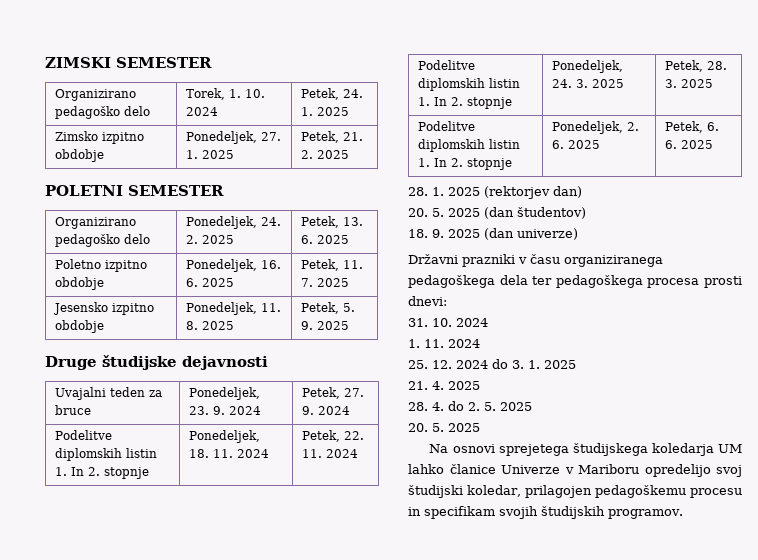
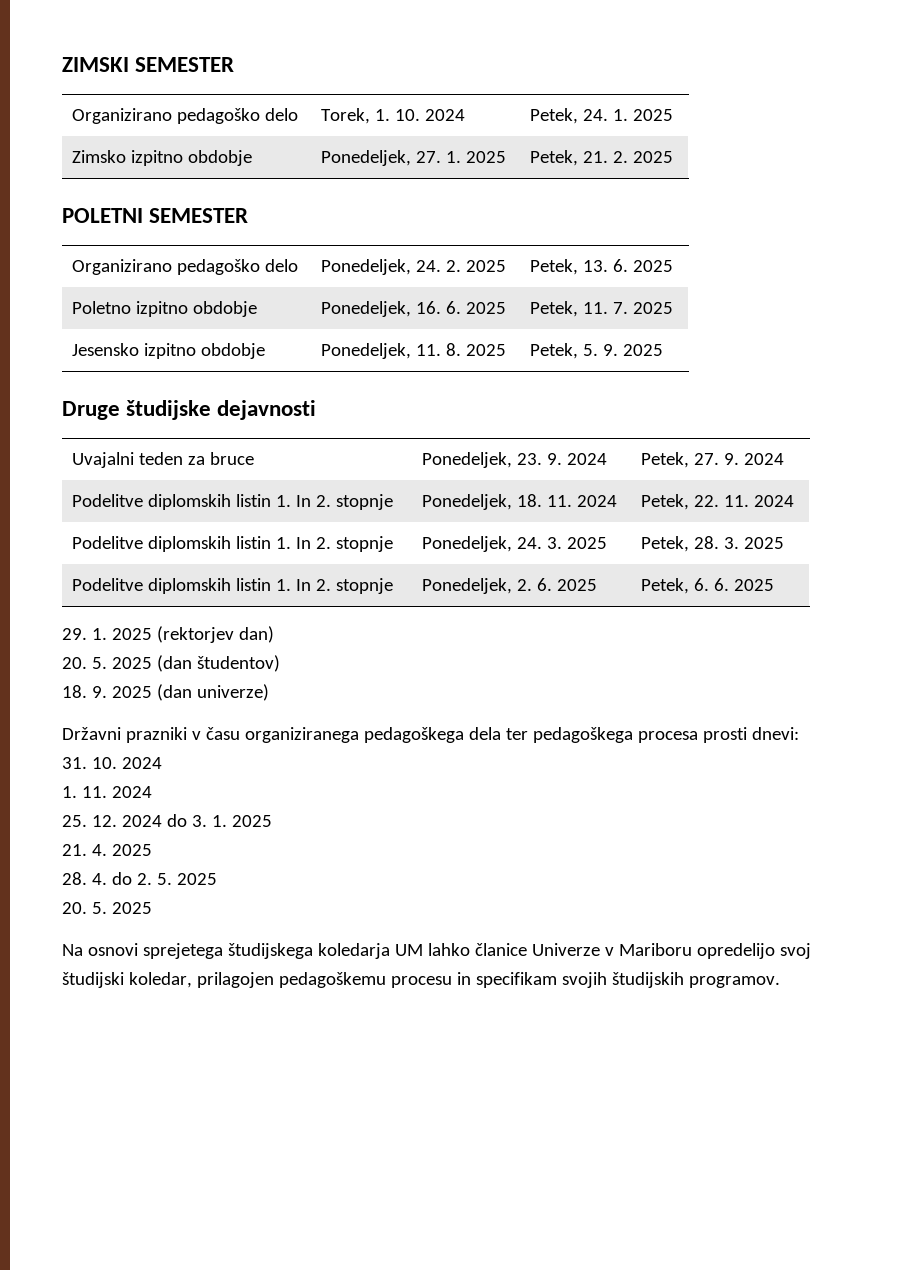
[408,187,428,196] 28. -> [62,628,87,640] 29.

